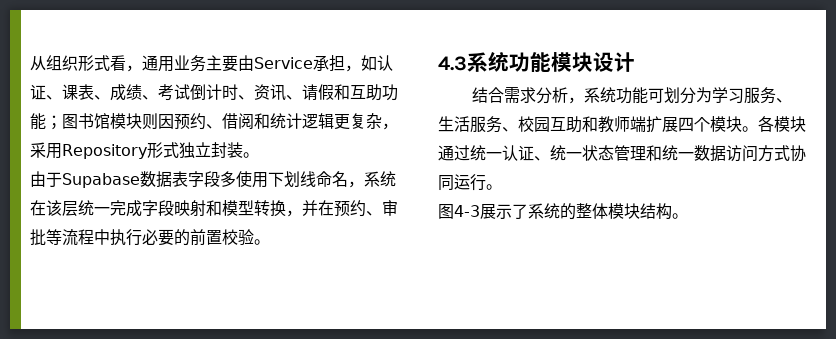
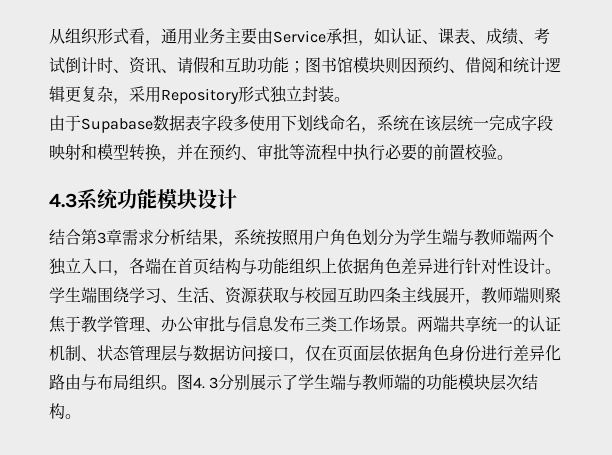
[504,87,793,104] [438,116,806,133] [438,145,582,161] 需求分析，系统功能可划分为学习服务、生活服务、校园互助和教师端扩展四个模块。各模块通过统一认证、统一 -> [81,229,554,247] [49,258,561,276] [49,286,561,305] [49,315,561,333] [49,345,97,361] 第3章需求分析结果，系统按照用户角色划分为学生端与教师端两个独立入口，各端在首页结构与功能组织上依据角色差异进行针对性设计。学生端围绕学习、生活、资源获取与校园互助四条主线展开，教师端则聚焦于教学管理、办公审批与信息发布三类工作场景。两端共享统一的认证机制、
[646,145,694,161] 和统一 -> [161,345,193,362] 层与
[758,145,806,162] [438,174,502,191] [438,203,640,220] 方式协同运行。 // 图4-3展示了系统的整体模块 -> [257,345,561,363] [49,373,523,391] 接口，仅在页面层依据角色身份进行差异化路由与布局组织。图4. 3分别展示了学生端与教师端的功能模块层次

